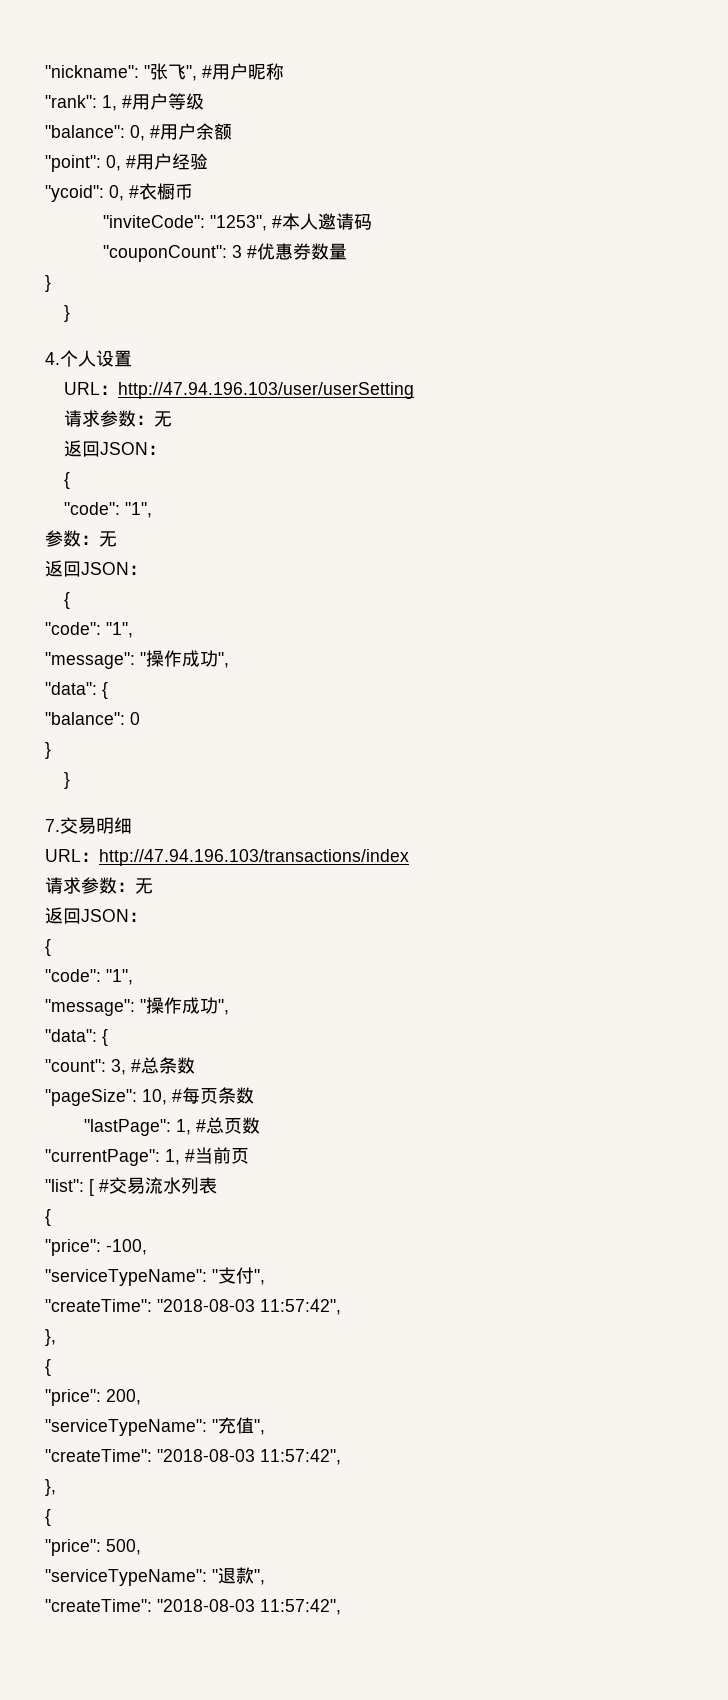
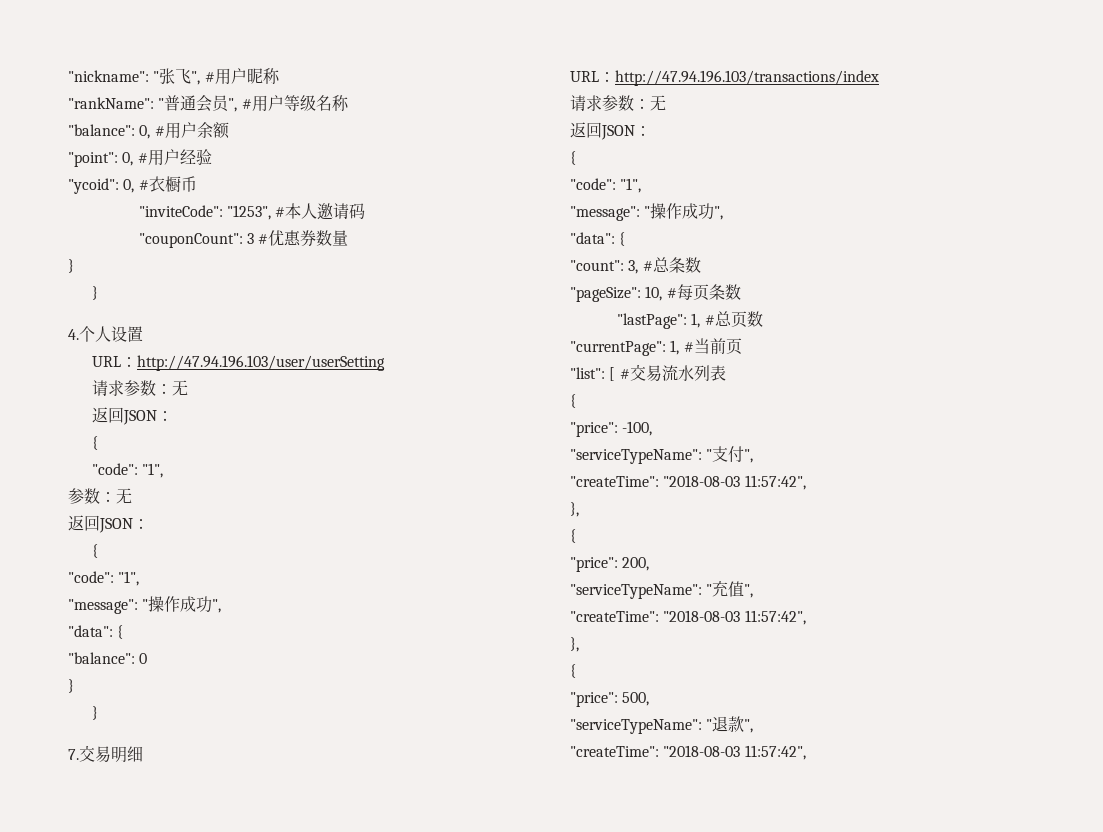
[45,95,117,111] "rank": 1, -> [68,95,238,112] "rankName": "普通会员",
(204, 101) none -> [315,95,349,111] 名称

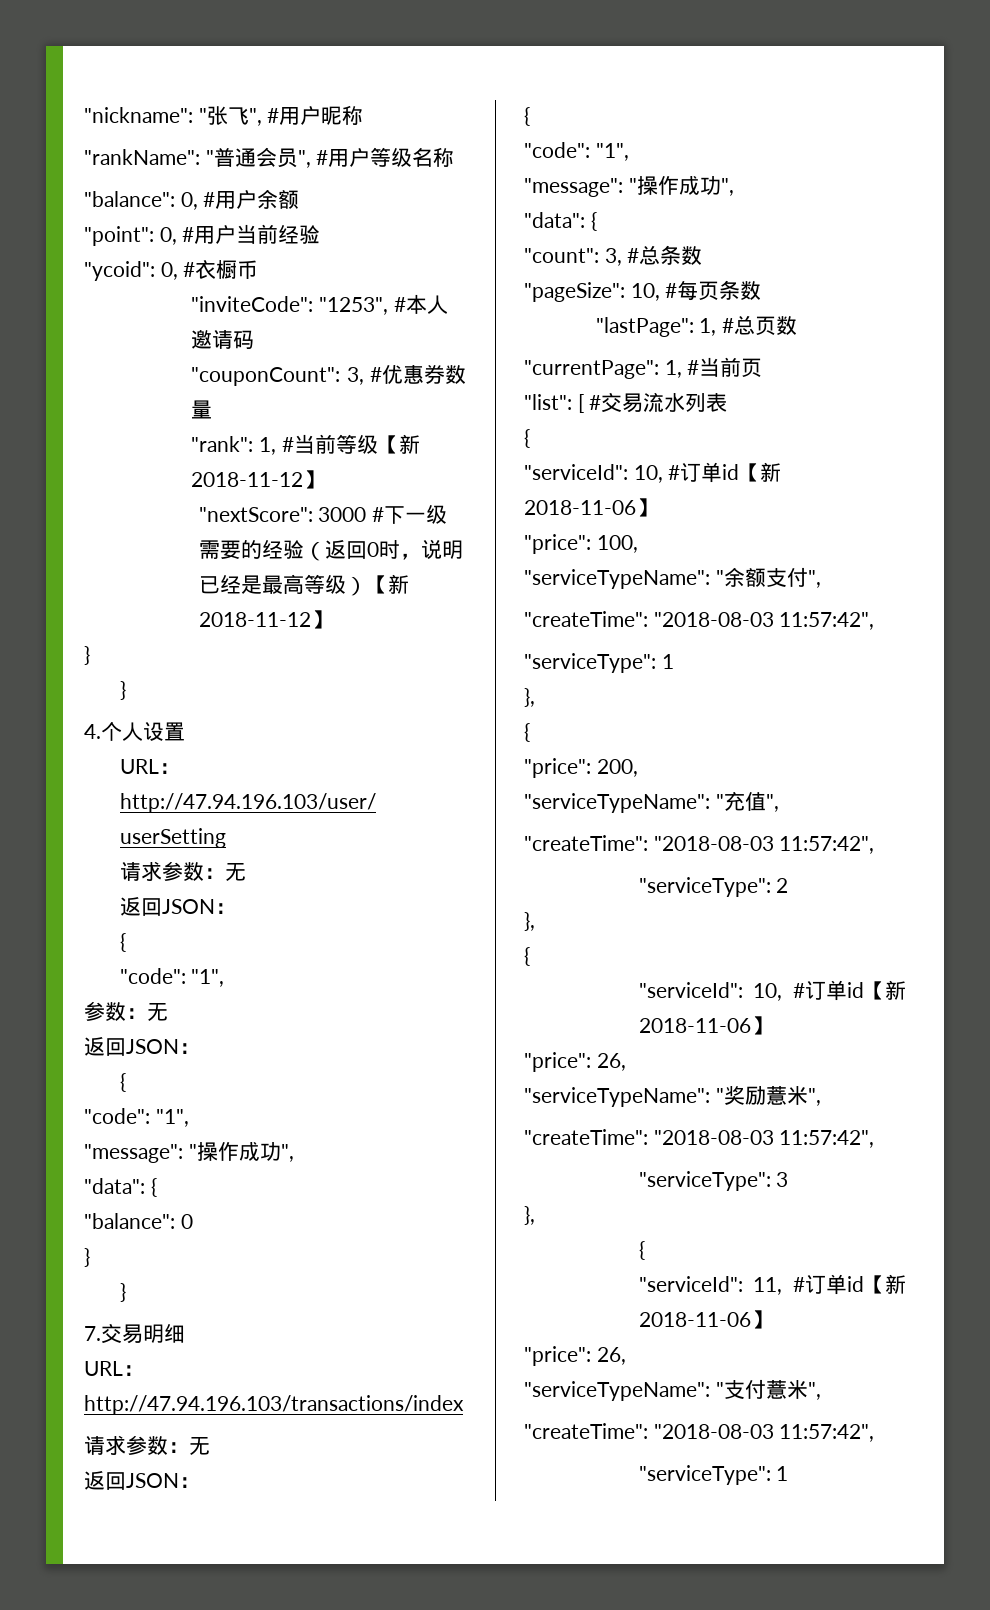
(180, 157) none -> [236,224,279,244] 当前
[247,233,255,244] 3 -> [346,367,364,385] 3,
(349, 238) none -> [191,434,420,455] [191,470,325,489] [198,505,447,524] [198,539,463,561] [198,574,409,596] [198,610,332,629] // "rank": 1, #当前等级【新2018-11-12】 // "nextScore": 3000 #下一级需要的经验（返回0时，说明已经是最高等级）【新2018-11-12】
[570,421,653,437] [570,449,713,464] // "price": -100, // "serviceTypeName": " -> [524,462,782,483] [524,498,657,517] [524,534,638,554] [524,567,766,589] // "serviceId": 10, #订单id【新2018-11-06】 // "price": 100, // "serviceTypeName": "余额
(806, 482) none -> [524,653,674,673] // "serviceType": 1
[570,637,579,652] [570,664,576,678] [570,692,650,707] [570,716,754,734] [570,745,806,760] // }, // { // "price": 500, // "serviceTypeName": "退款", // "createTime": "2018-08-03 11:57:42", -> [638,877,789,897] [524,912,535,931] [524,947,530,966] [638,980,906,1001] [638,1016,772,1035] [524,1052,626,1072] [524,1086,821,1107] [524,1129,875,1148] [638,1171,789,1191] [524,1206,535,1225] [638,1241,645,1260] [638,1274,906,1295] [638,1310,772,1329] [524,1346,626,1366] [524,1379,821,1401] [524,1423,875,1442] [638,1465,789,1485] // "serviceType": 2 // }, // { // "serviceId": 10, #订单id【新2018-11-06】 // "price": 26, // "serviceTypeName": "奖励薏米", // "createTime": "2018-08-03 11:57:42", // "serviceType": 3 // }, // { // "serviceId": 11, #订单id【新2018-11-06】 // "price": 26, // "serviceTypeName": "支付薏米", // "createTime": "2018-08-03 11:57:42", // "serviceType": 1

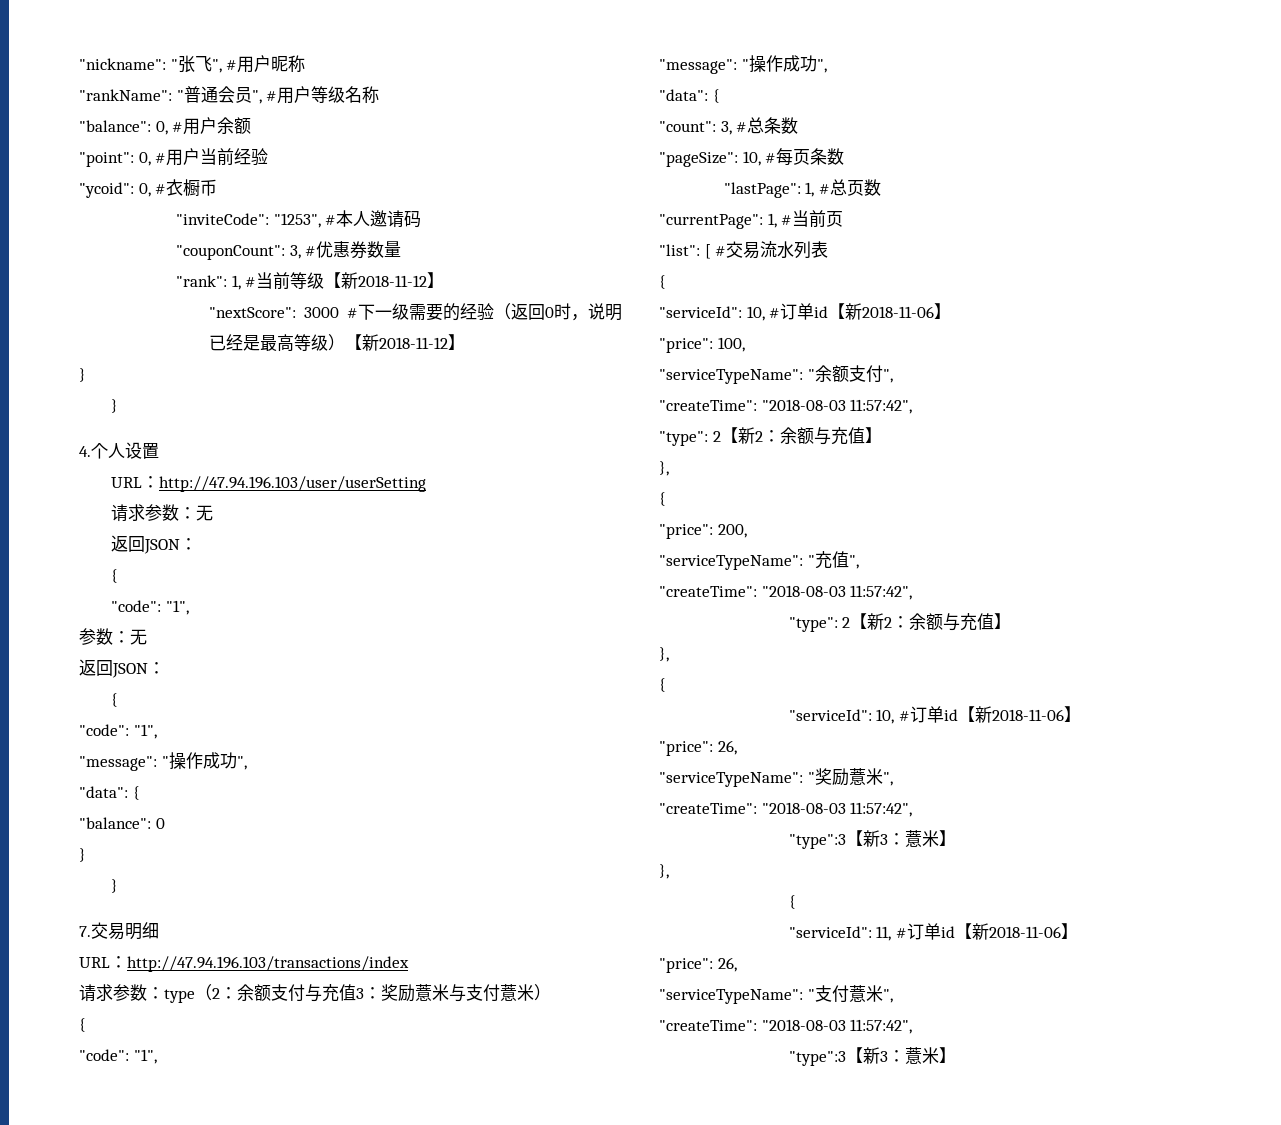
[189,1437,210,1455] [84,1471,200,1490] 无 // 返回JSON： -> [164,984,551,1003] type（2：余额支付与充值3：奖励薏米与支付薏米）
[524,653,674,673] "serviceType": 1 -> [659,427,882,446] "type": 2【新2：余额与充值】
[638,877,789,897] "serviceType": 2 -> [788,613,1012,632] "type": 2【新2：余额与充值】
[638,1171,789,1191] "serviceType": 3 -> [788,830,956,849] "type":3【新3：薏米】
[638,1465,789,1485] "serviceType": 1 -> [788,1047,956,1066] "type":3【新3：薏米】

